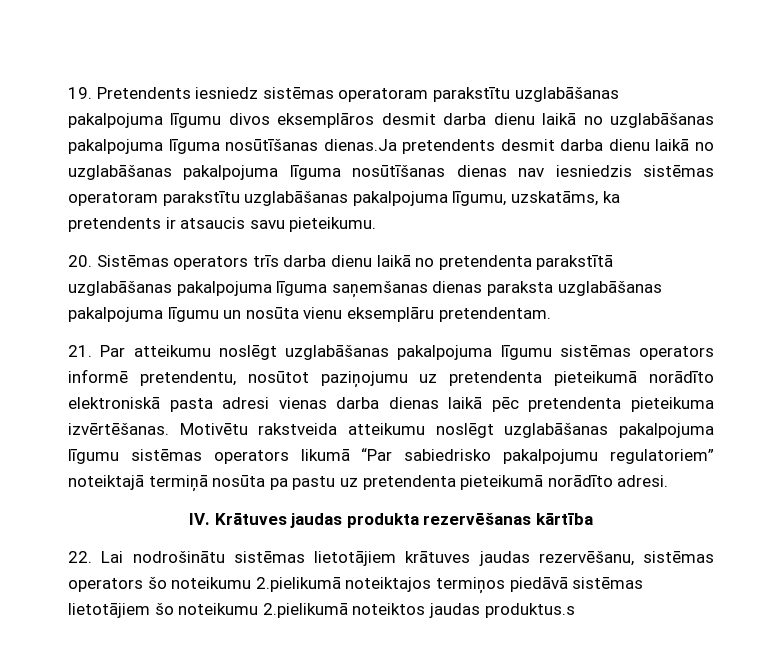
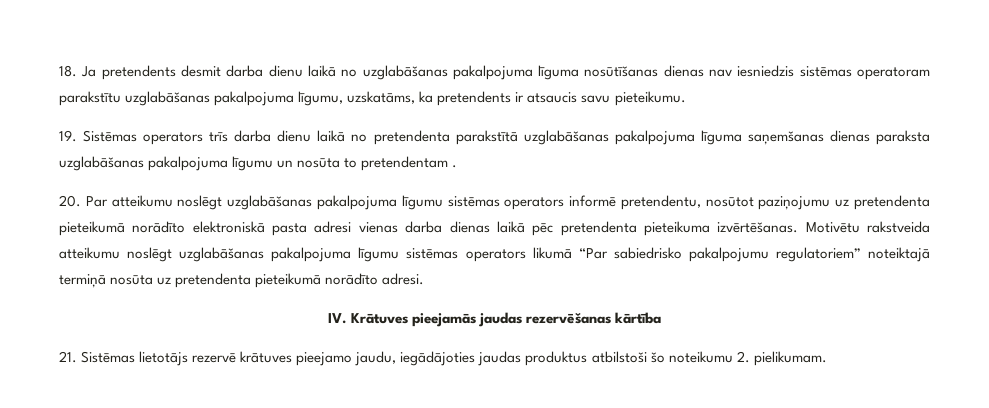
[68,87,619,102] [68,113,714,128] [68,139,397,154] 19. Pretendents iesniedz sistēmas operatoram parakstītu uzglabāšanas pakalpojuma līgumu divos eksemplāros desmit darba dienu laikā no uzglabāšanas pakalpojuma līguma nosūtīšanas dienas.Ja -> [59,65,97,77] 18. Ja
[68,255,92,267] 20. -> [59,130,77,142] 19.
[303,307,551,322] [68,345,92,357] vienu eksemplāru pretendentam. // 21. -> [344,156,458,171] [59,195,81,207] to pretendentam . // 20.
[269,476,336,490] pa pastu -> (154, 280) none
[290,513,419,528] jaudas produkta -> [411,312,523,327] pieejamās jaudas
[68,551,714,566] [68,577,644,594] [68,603,575,618] 22. Lai nodrošinātu sistēmas lietotājiem krātuves jaudas rezervēšanu, sistēmas operators šo noteikumu 2.pielikumā noteiktajos termiņos piedāvā sistēmas lietotājiem šo noteikumu 2.pielikumā noteiktos jaudas produktus.s -> [59,351,827,366] 21. Sistēmas lietotājs rezervē krātuves pieejamo jaudu, iegādājoties jaudas produktus atbilstoši šo noteikumu 2. pielikumam.

